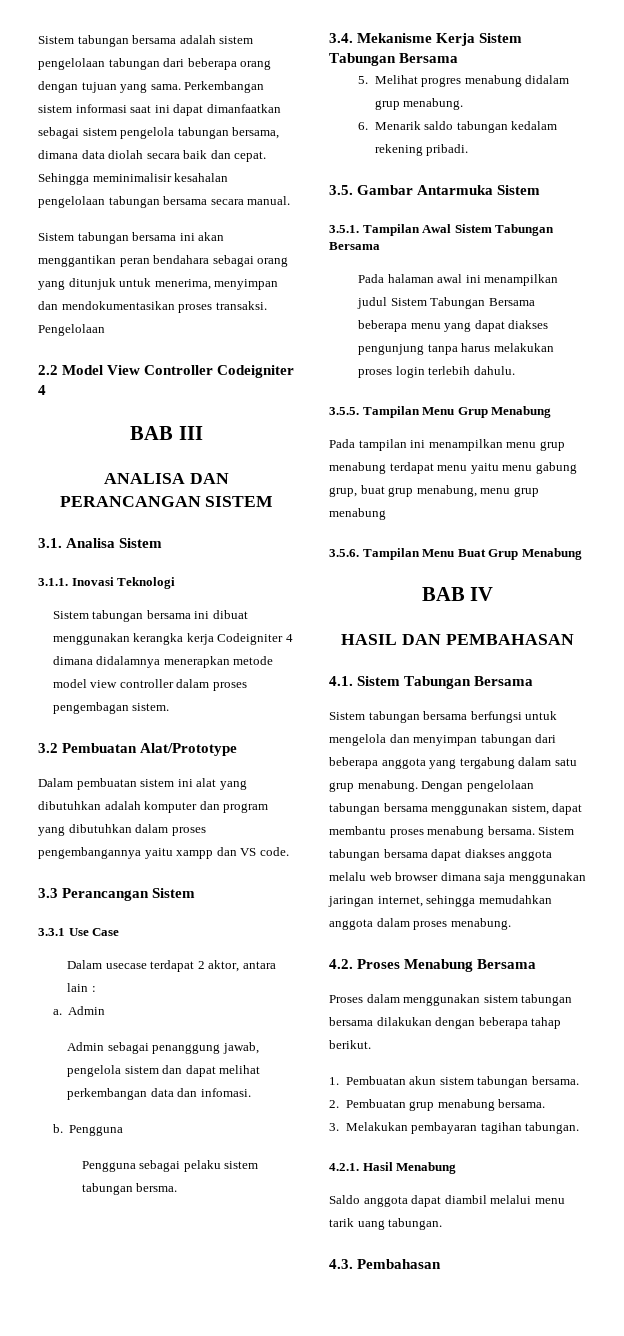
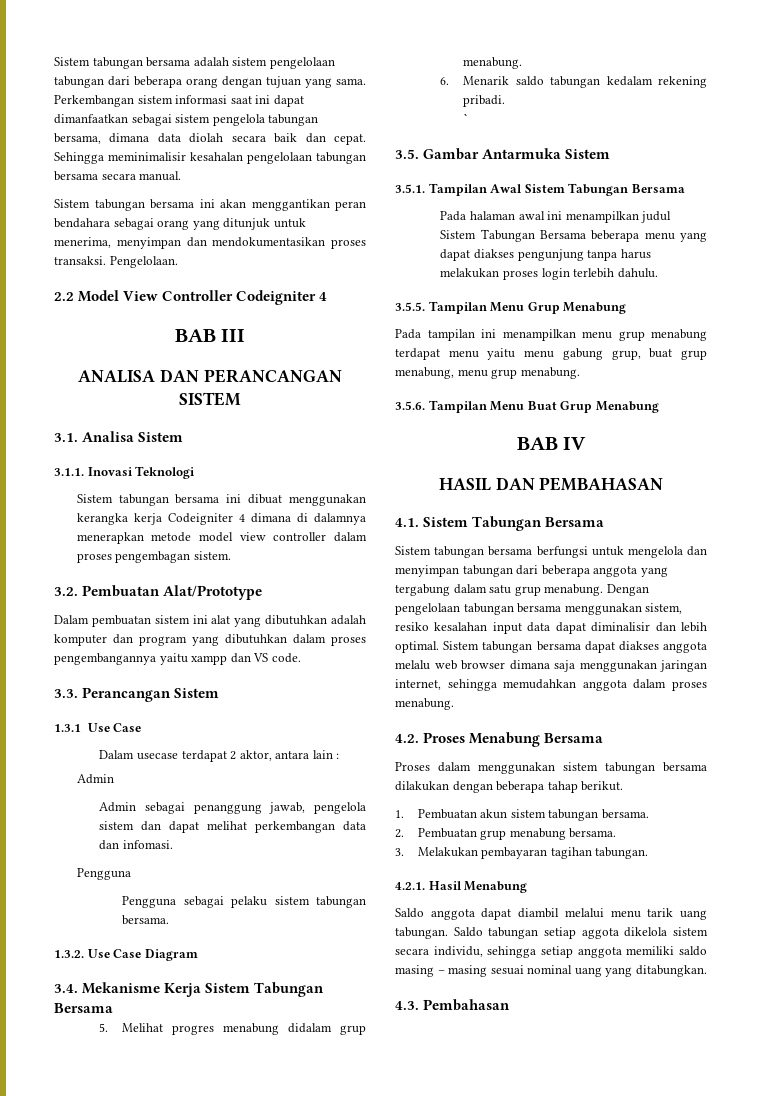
[38,324,105,336] Pengelolaan -> [109,256,178,268] Pengelolaan.
[96,656,161,668] didalamnya -> [296,513,366,525] di dalamnya
[38,743,58,753] 3.2 -> [54,587,78,596] 3.2.
[38,888,58,898] 3.3 -> [54,689,78,698] 3.3.
[38,928,65,936] 3.3.1 -> [54,724,81,732] 1.3.1
[52,1009,62,1015] a. -> (340, 756) none
[52,1124,63,1133] b. -> (173, 844) none
[136,1183,178,1192] bersma. -> [122,915,170,925] [54,949,198,961] bersama. // 1.3.2. Use Case Diagram
(469, 150) none -> [463,113,469,123] // `
[329,508,386,520] menabung -> [520,367,580,379] menabung.
[552,803,583,815] [329,826,535,838] dapat membantu proses menabung bersama. -> [395,622,707,634] [395,641,439,653] resiko kesalahan input data dapat diminalisir dan lebih optimal.
(443, 1224) none -> [453,927,708,939] [395,946,707,958] [395,965,707,977] Saldo tabungan setiap aggota dikelola sistem secara individu, sehingga setiap anggota memiliki saldo masing – masing sesuai nominal uang yang ditabungkan.

